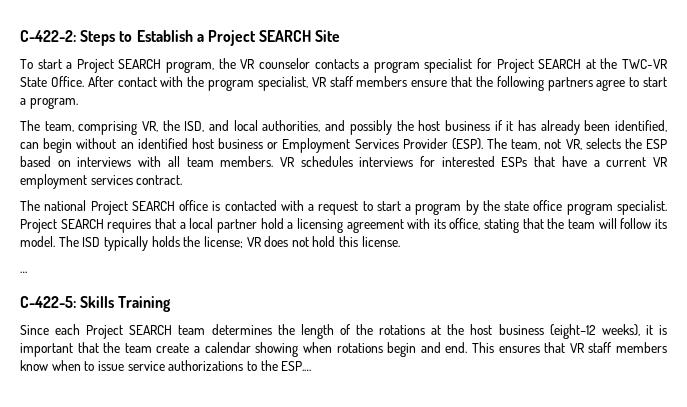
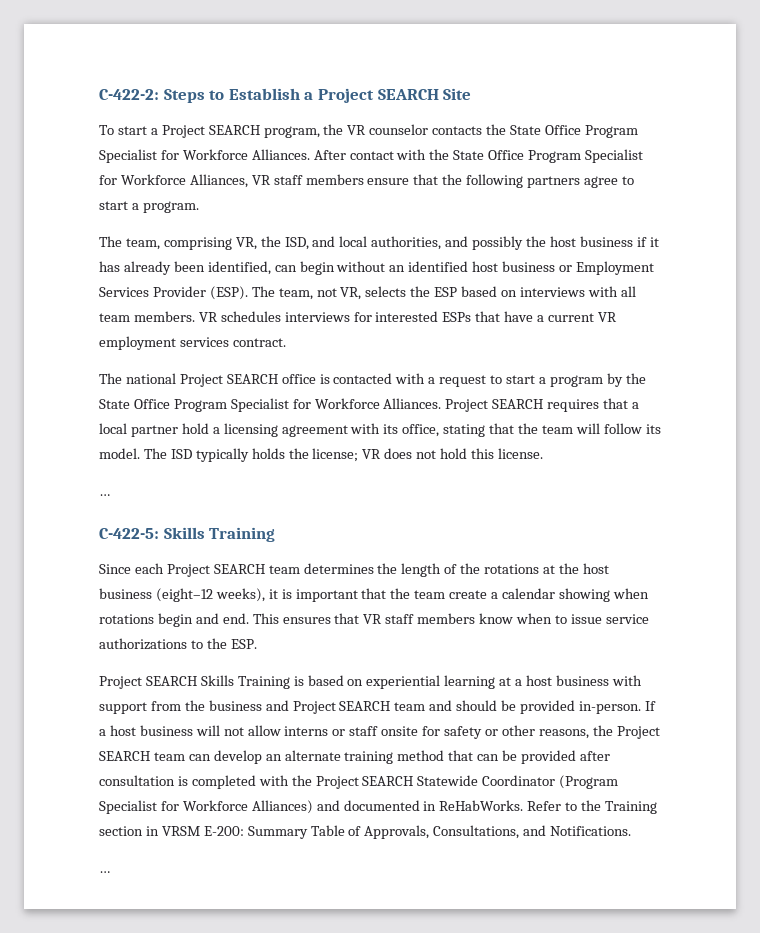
[363,58,667,73] [20,76,308,91] a program specialist for Project SEARCH at the TWC-VR State Office. After contact with the program specialist, -> [486,124,638,138] [99,149,644,163] [99,174,248,188] the State Office Program Specialist for Workforce Alliances. After contact with the State Office Program Specialist for Workforce Alliances,
[504,200,667,215] state office program specialist. -> [99,398,442,412] State Office Program Specialist for Workforce Alliances.
[281,361,312,371] ESP.… -> [230,639,257,649] [99,675,642,689] [99,700,656,714] [99,725,660,739] [99,750,610,764] [99,775,619,789] [99,800,658,814] [99,825,632,839] [99,871,110,873] ESP. // Project SEARCH Skills Training is based on experiential learning at a host business with support from the business and Project SEARCH team and should be provided in-person. If a host business will not allow interns or staff onsite for safety or other reasons, the Project SEARCH team can develop an alternate training method that can be provided after consultation is completed with the Project SEARCH Statewide Coordinator (Program Specialist for Workforce Alliances) and documented in ReHabWorks. Refer to the Training section in VRSM E-200: Summary Table of Approvals, Consultations, and Notifications. // …

